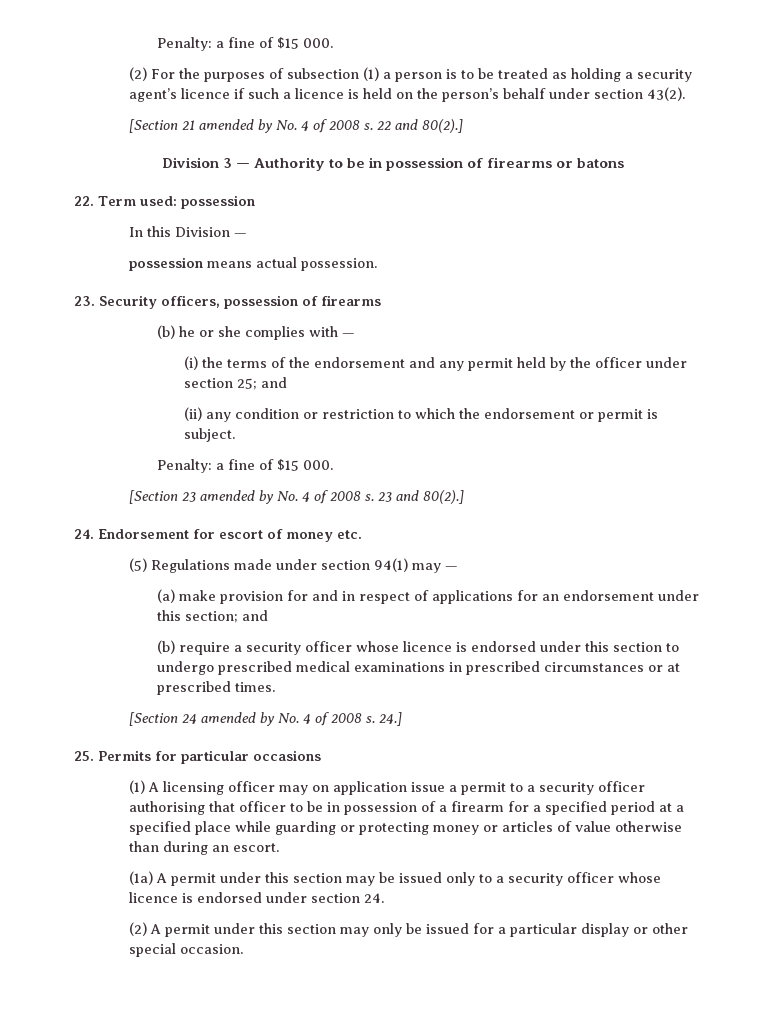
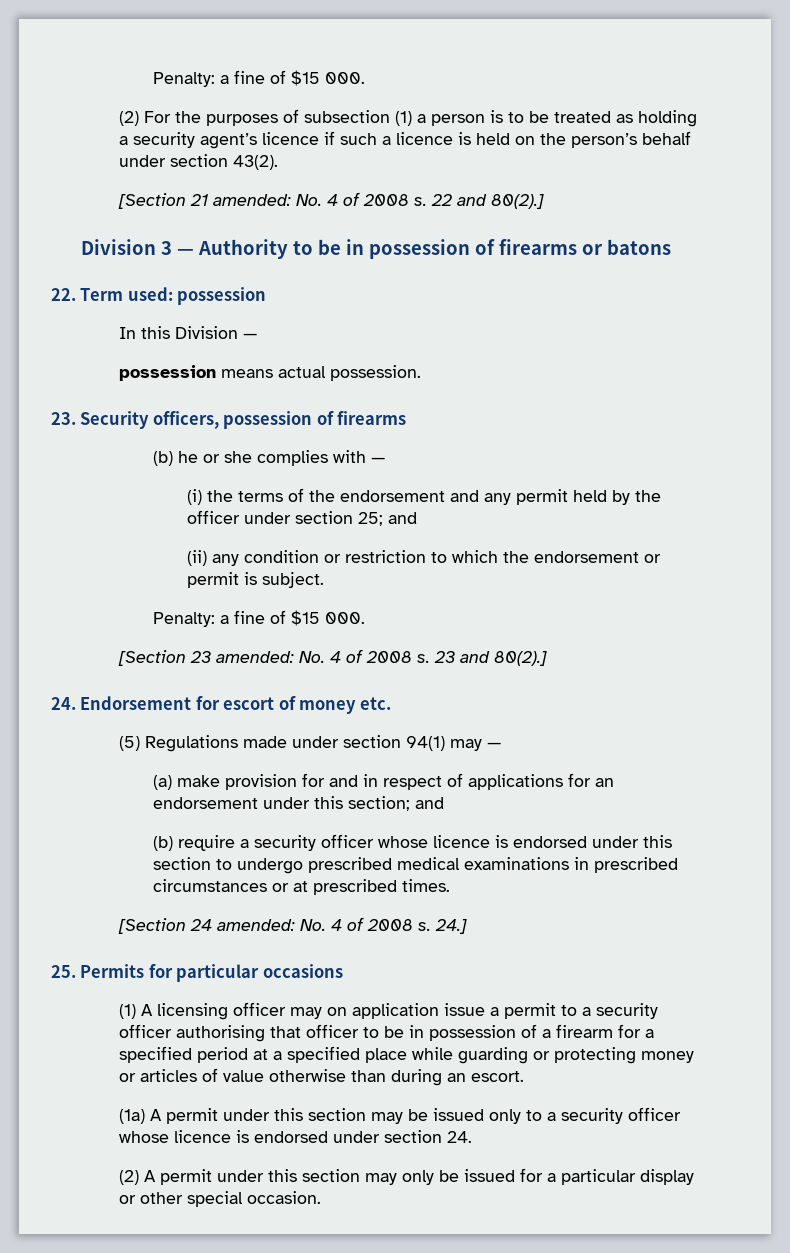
[199,119,274,133] amended by -> [212,194,291,206] amended:
[200,490,275,504] amended by -> [215,651,294,663] amended:
[201,712,276,726] amended by -> [216,919,295,931] amended:

